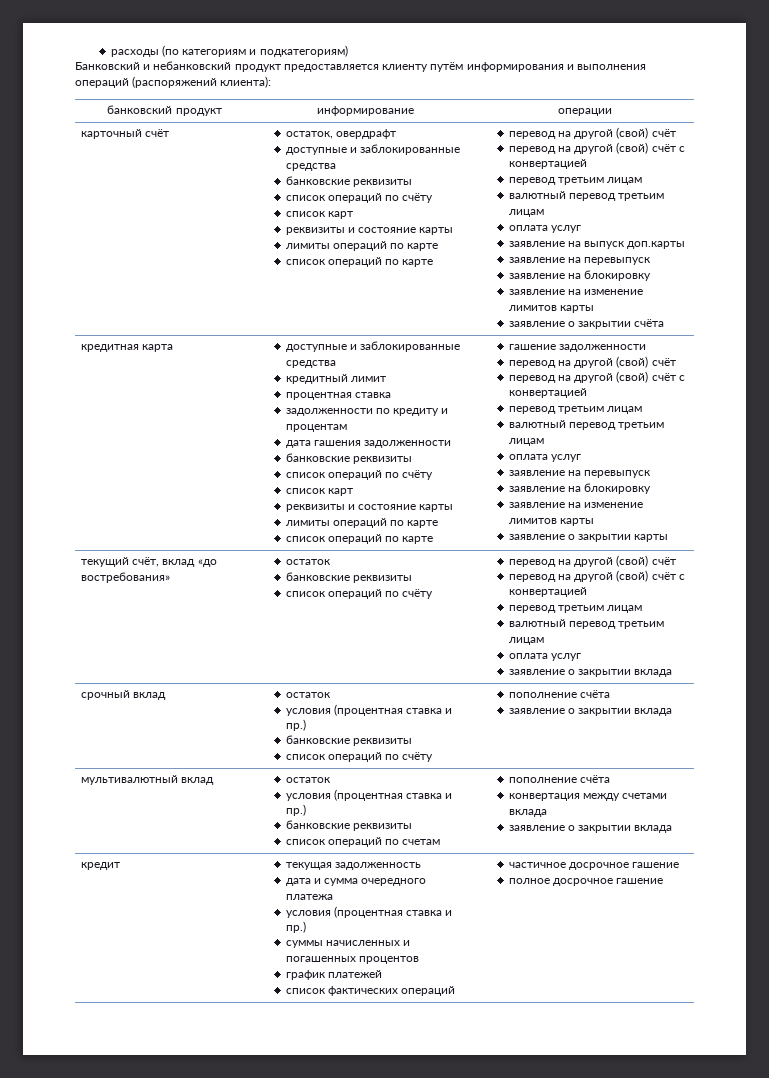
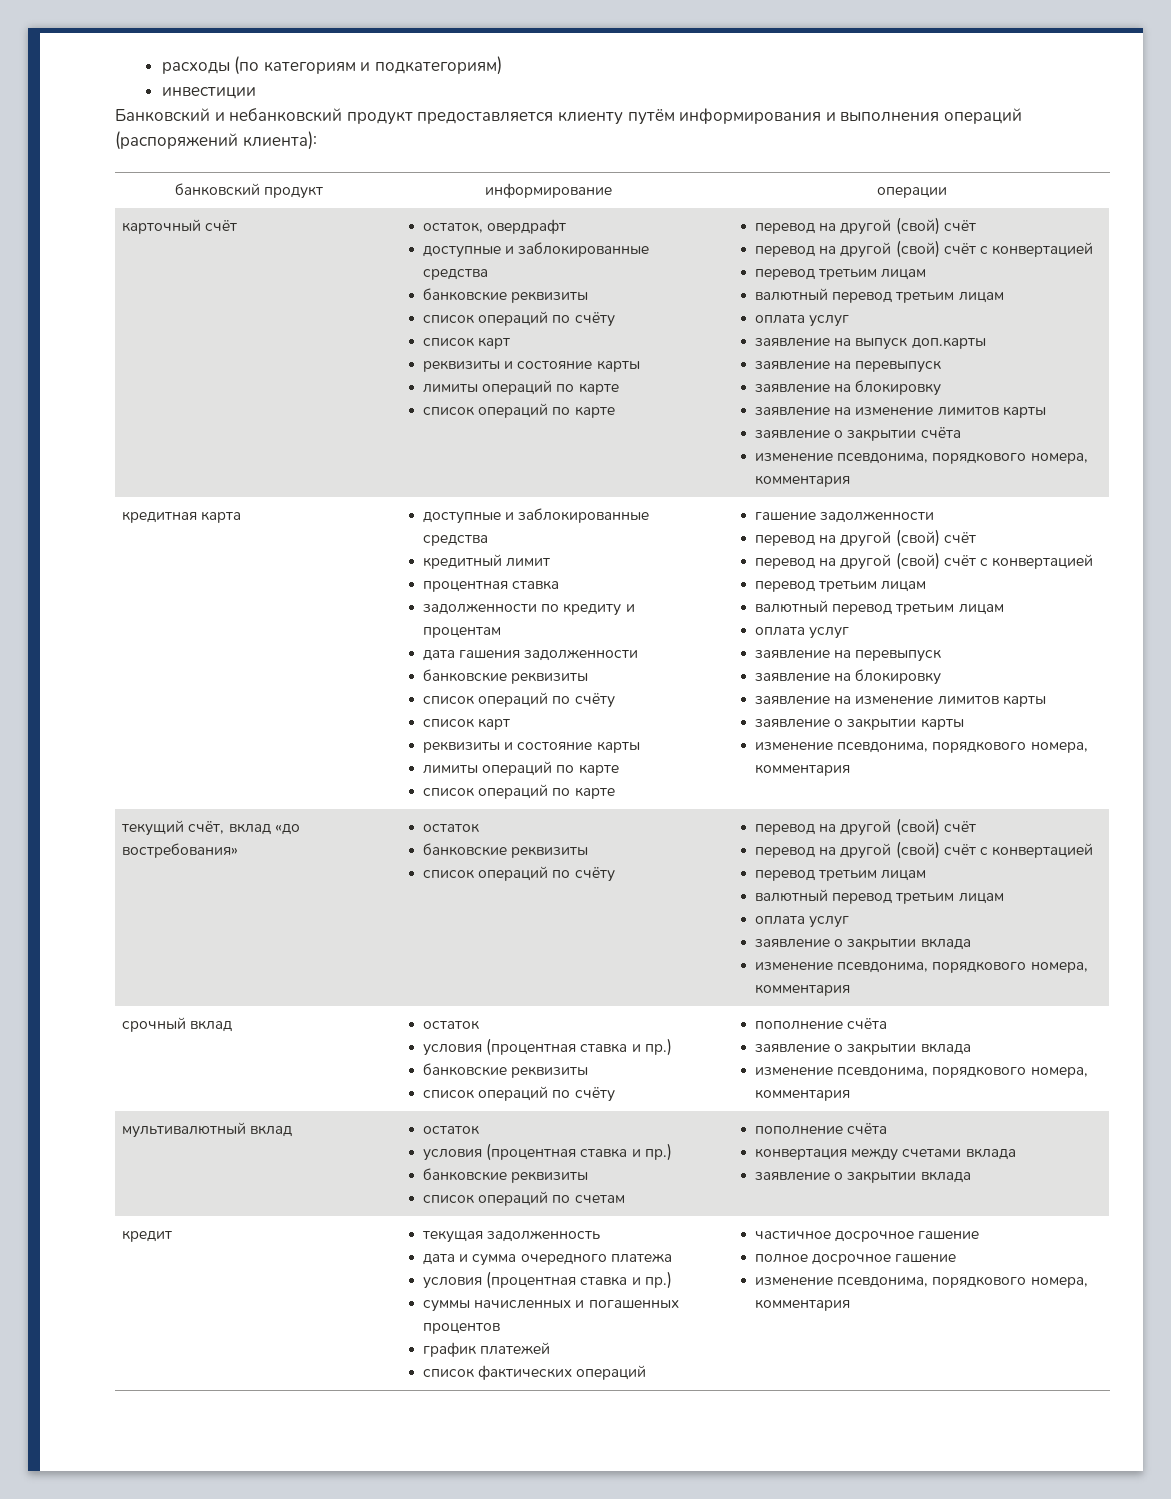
(348, 51) none -> [161,87,256,99] // инвестиции
(665, 323) none -> [754,452,1088,464] [754,475,850,487] // изменение псевдонима, порядкового номера, комментария
(669, 538) none -> [754,741,1088,753] [754,764,850,776] // изменение псевдонима, порядкового номера, комментария
(673, 673) none -> [754,961,1088,973] [754,984,850,996] // изменение псевдонима, порядкового номера, комментария
(673, 712) none -> [754,1066,1088,1078] [754,1089,850,1101] // изменение псевдонима, порядкового номера, комментария
(664, 881) none -> [754,1276,1088,1288] [754,1299,850,1311] // изменение псевдонима, порядкового номера, комментария

